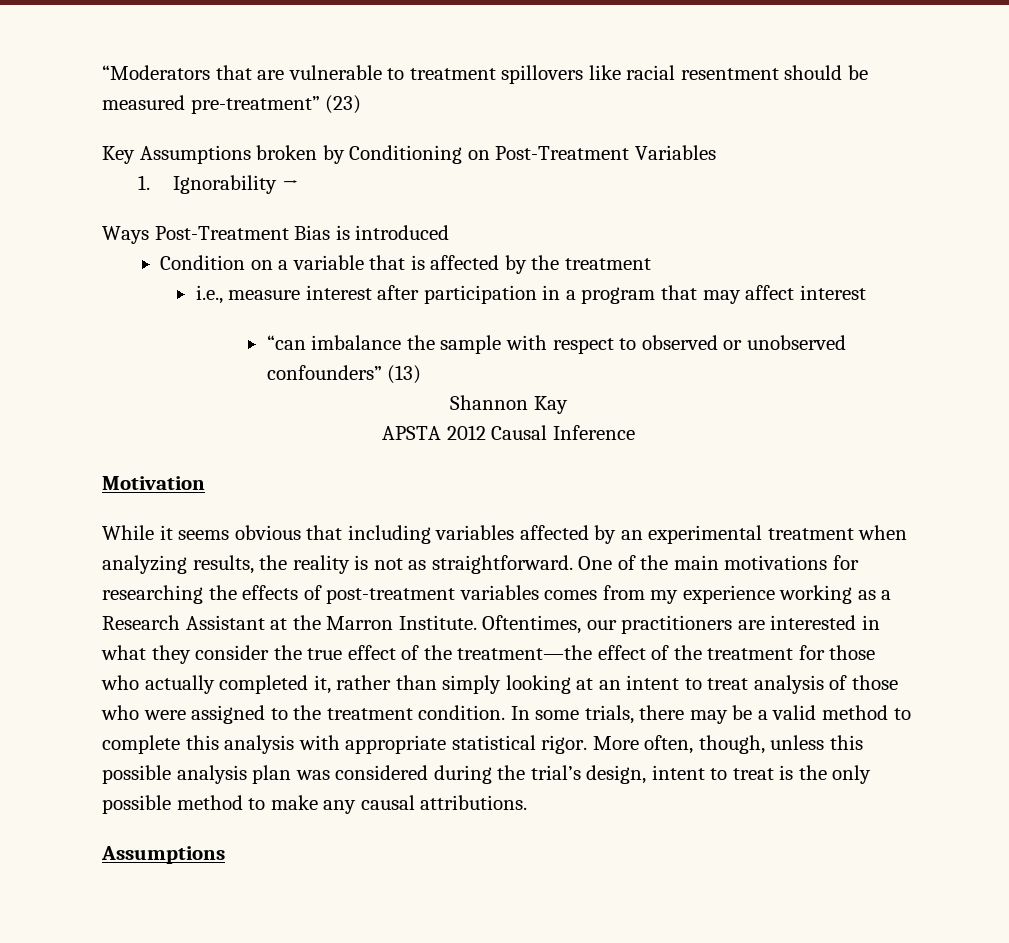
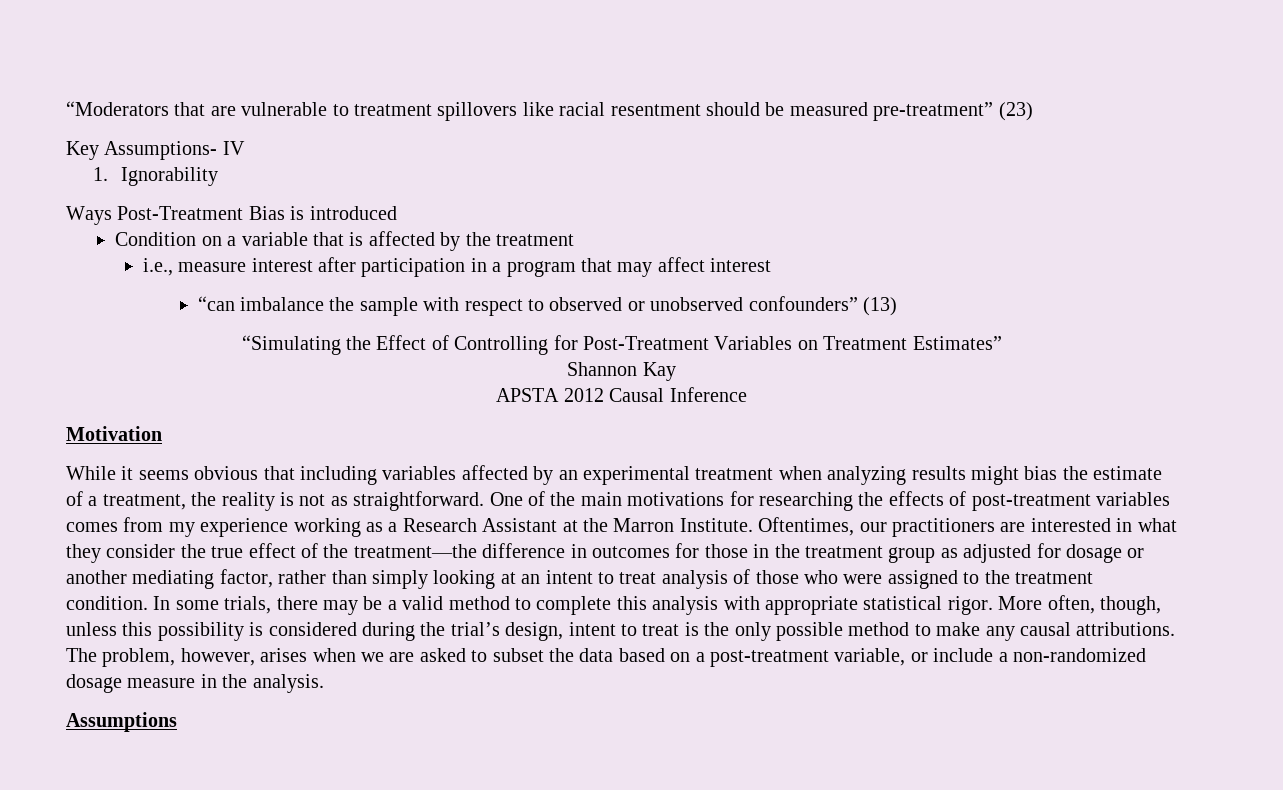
[139,145,716,164] Assumptions broken by Conditioning on Post-Treatment Variables -> [104,141,245,160] Assumptions- IV
[281,179,298,190] → -> (218, 176) none
(422, 374) none -> [241,335,1002,355] // “Simulating the Effect of Controlling for Post-Treatment Variables on Treatment Estimates”
[192,555,254,574] results, -> [911,466,1163,485] [66,491,186,510] results might bias the estimate of a treatment,
[597,645,876,660] [101,675,331,694] effect of the treatment for those who actually completed it, -> [482,543,1145,563] [66,569,273,589] difference in outcomes for those in the treatment group as adjusted for dosage or another mediating factor,
[102,765,330,784] possible analysis plan was -> [157,622,264,641] possibility is
(528, 802) none -> [66,648,1146,667] [66,674,324,693] The problem, however, arises when we are asked to subset the data based on a post-treatment variable, or include a non-randomized dosage measure in the analysis.

